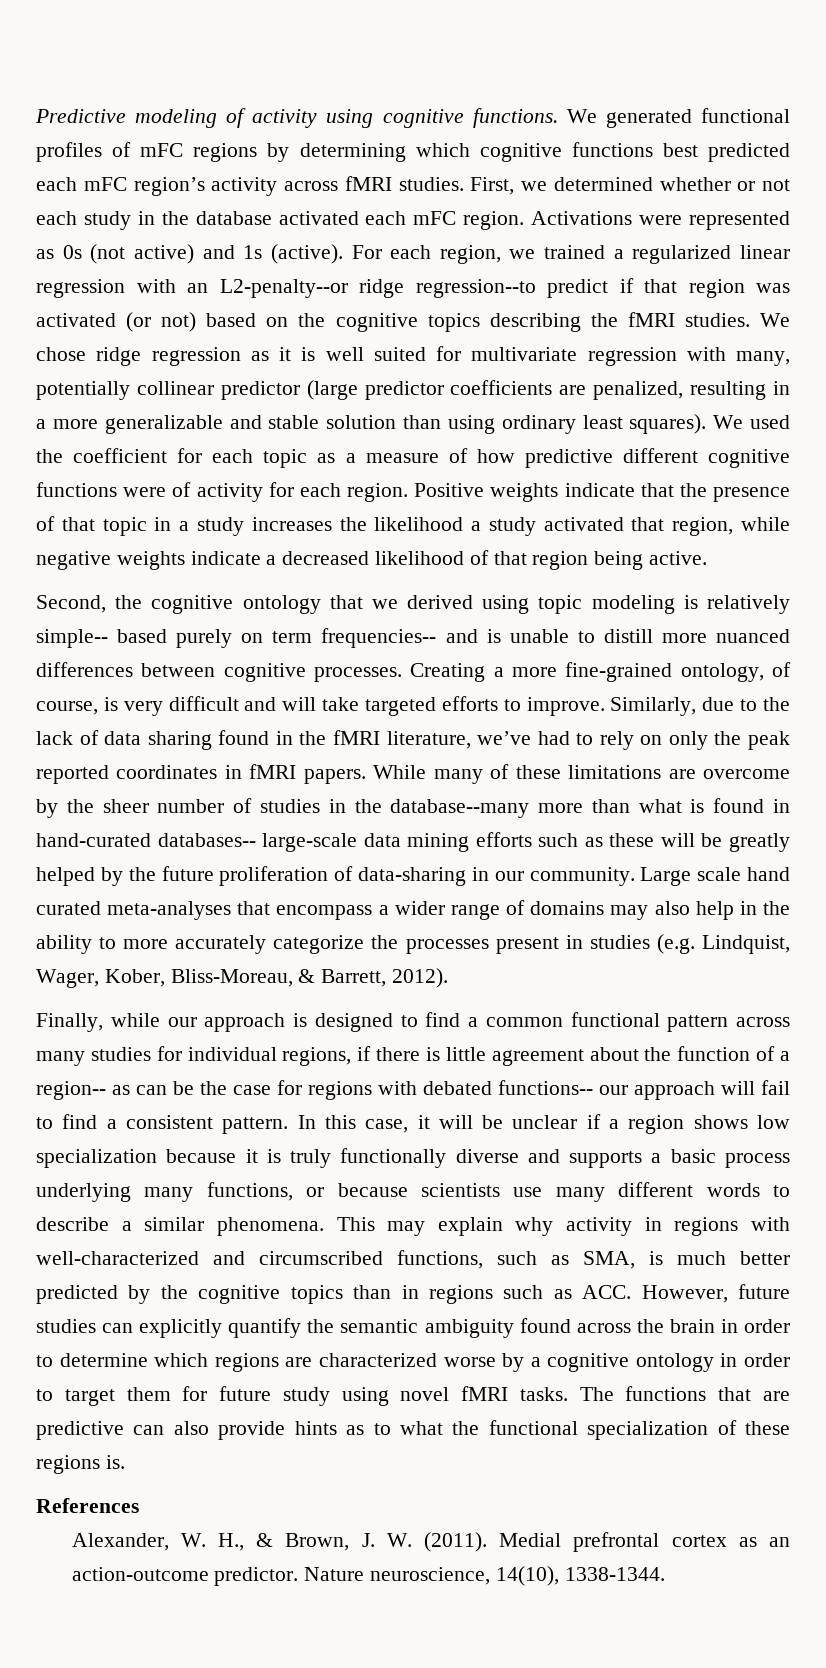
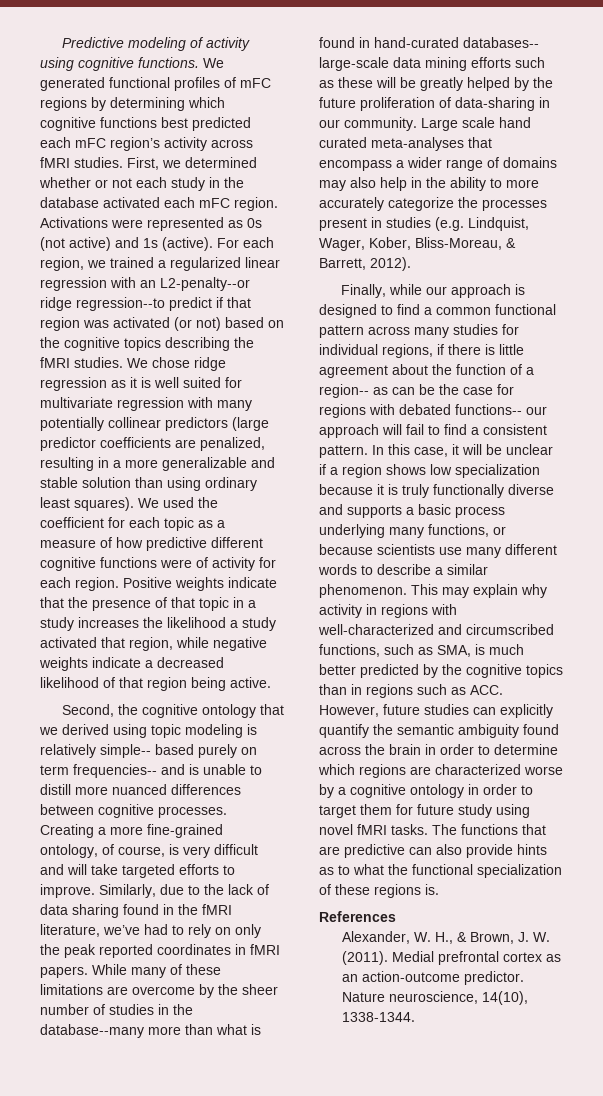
[736,351,790,366] many, -> [217,400,252,411] many
[220,381,300,400] predictor -> [165,417,228,431] predictors
[216,1217,324,1236] phenomena. -> [319,584,407,598] phenomenon.

